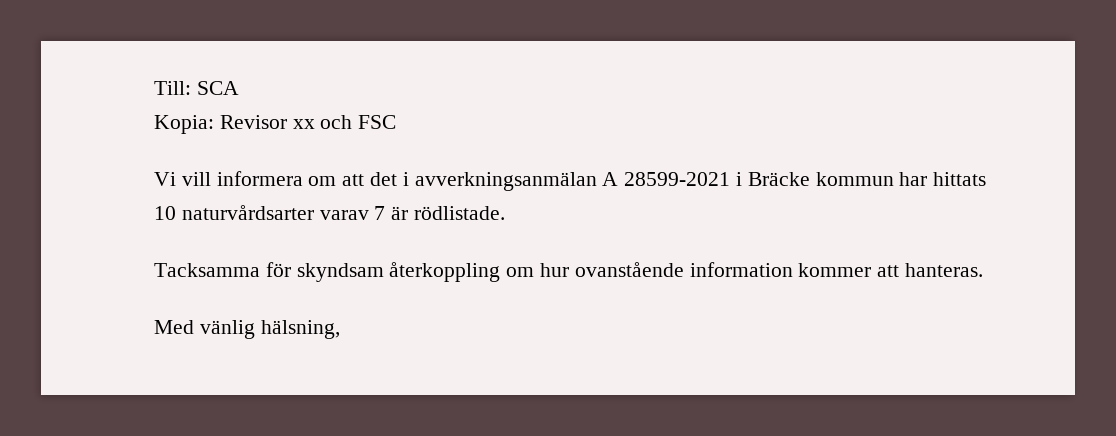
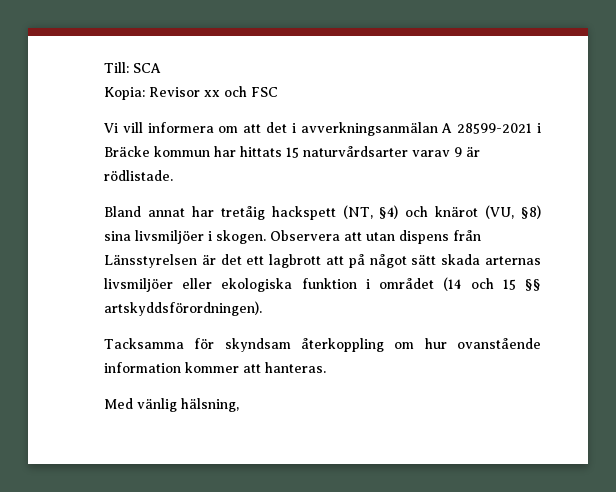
[154,206,176,220] 10 -> [286,147,299,158] 15
[374,206,386,220] 7 -> [454,147,462,157] 9
(506, 213) none -> [104,205,541,220] [104,230,481,244] [104,254,542,268] [104,277,541,292] [104,301,262,316] // Bland annat har tretåig hackspett (NT, §4) och knärot (VU, §8) sina livsmiljöer i skogen. Observera att utan dispens från Länsstyrelsen är det ett lagbrott att på något sätt skada arternas livsmiljöer eller ekologiska funktion i området (14 och 15 §§ artskyddsförordningen).

